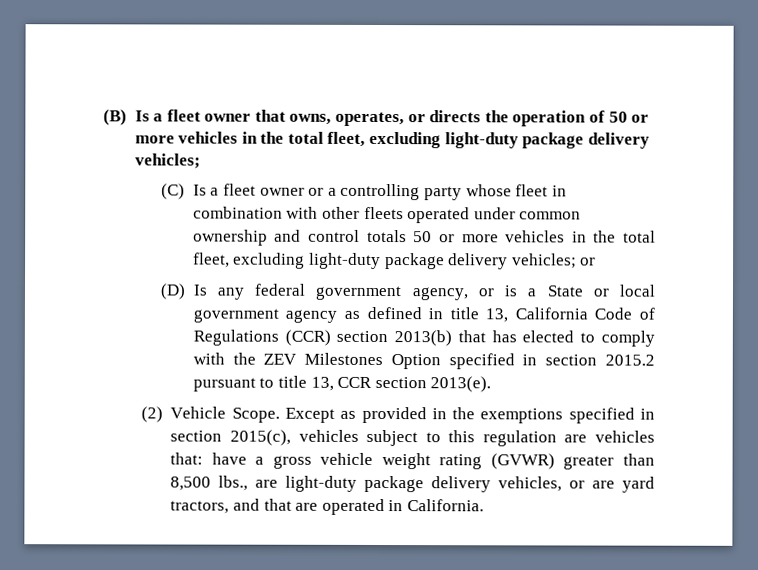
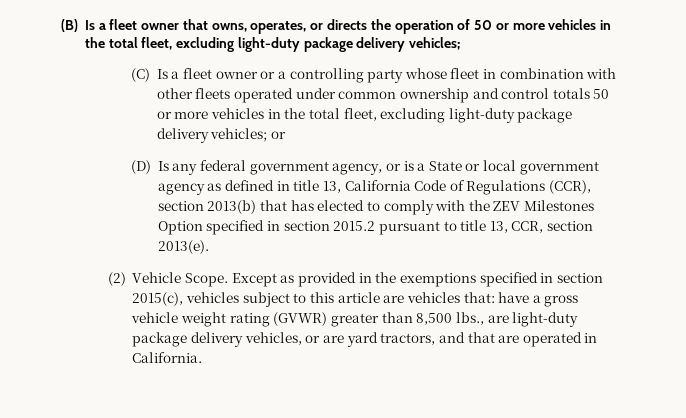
[284,329,331,346] (CCR) -> [549,180,592,194] (CCR),
[337,376,373,388] CCR -> [511,221,544,233] CCR,
[482,430,557,447] regulation -> [337,292,380,303] article

